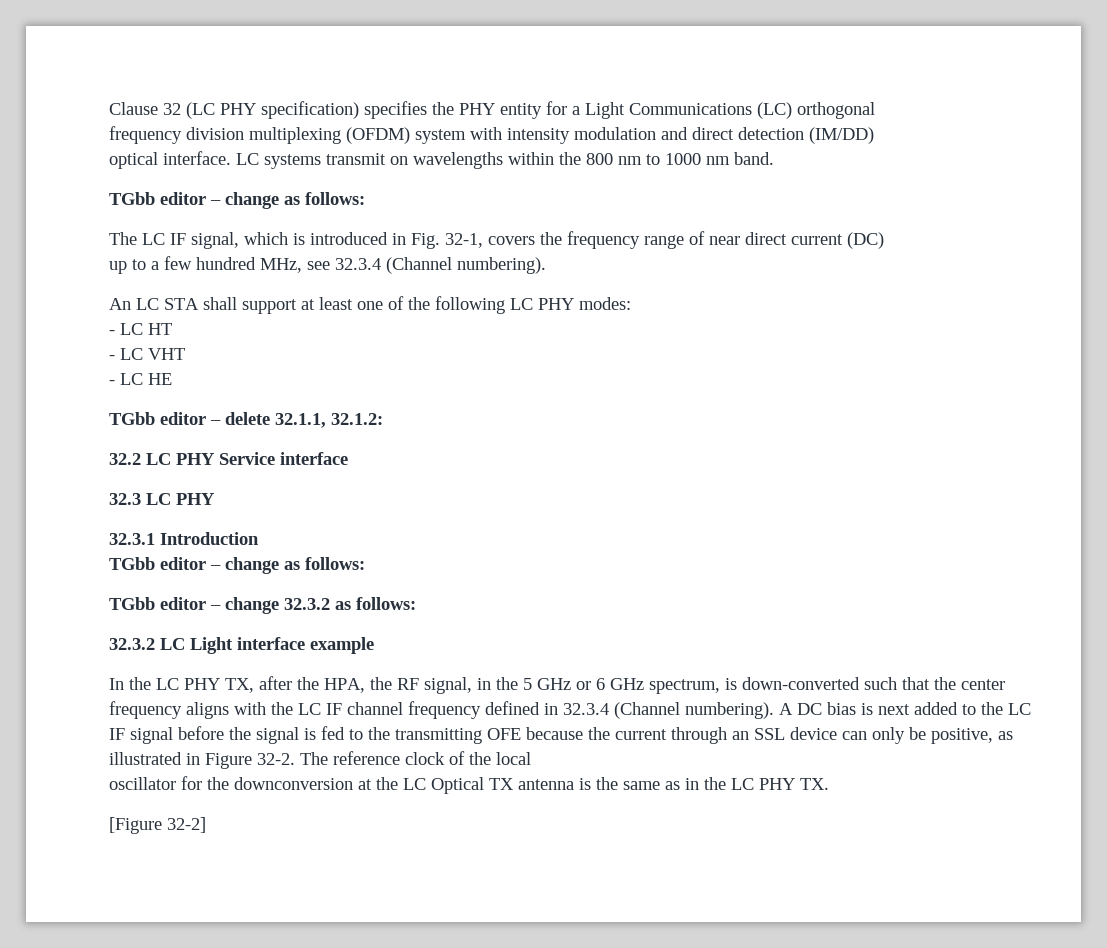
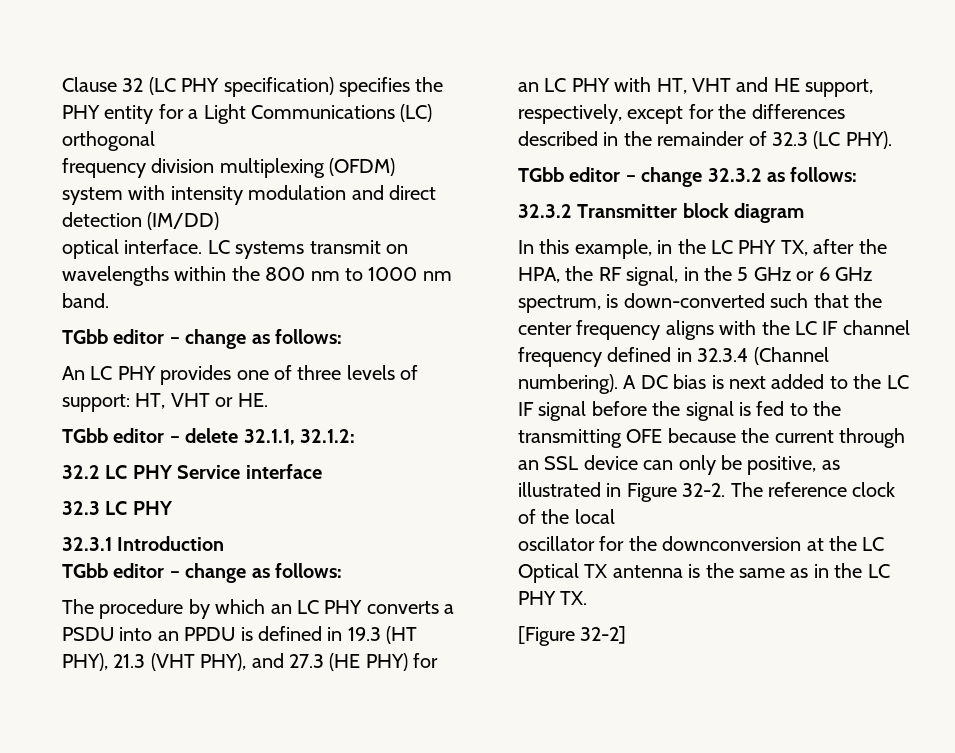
[109,231,884,249] [109,256,546,274] [109,296,631,314] [109,323,172,335] [109,348,185,360] [109,373,172,385] The LC IF signal, which is introduced in Fig. 32-1, covers the frequency range of near direct current (DC) // up to a few hundred MHz, see 32.3.4 (Channel numbering). // An LC STA shall support at least one of the following LC PHY modes: // - LC HT // - LC VHT // - LC HE -> [62,365,419,385] [62,393,268,412] An LC PHY provides one of three levels of support: HT, VHT or HE.
(365, 563) none -> [62,599,455,619] [62,626,418,644] [62,653,439,671] [518,77,874,97] [518,104,845,124] [518,131,892,149] // The procedure by which an LC PHY converts a PSDU into an PPDU is defined in 19.3 (HT PHY), 21.3 (VHT PHY), and 27.3 (HE PHY) for an LC PHY with HT, VHT and HE support, respectively, except for the differences described in the remainder of 32.3 (LC PHY).
[160,637,374,654] [109,678,124,690] LC Light interface example // In -> [577,203,805,223] [518,239,673,259] Transmitter block diagram // In this example, in

